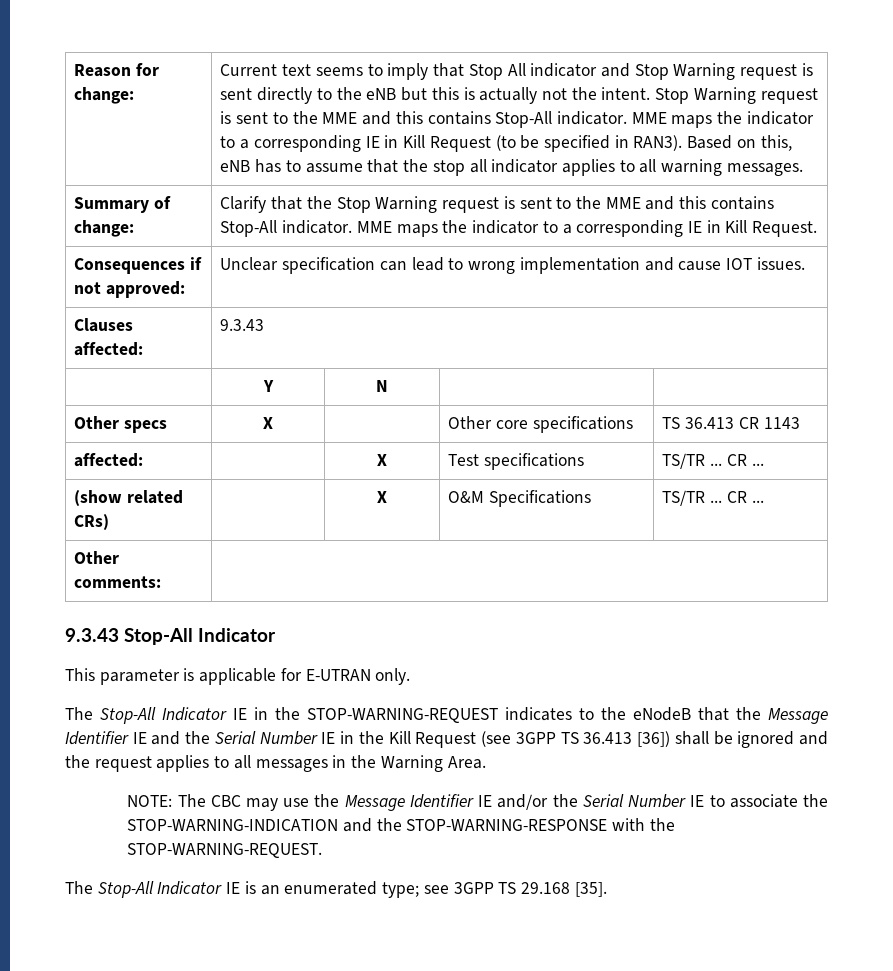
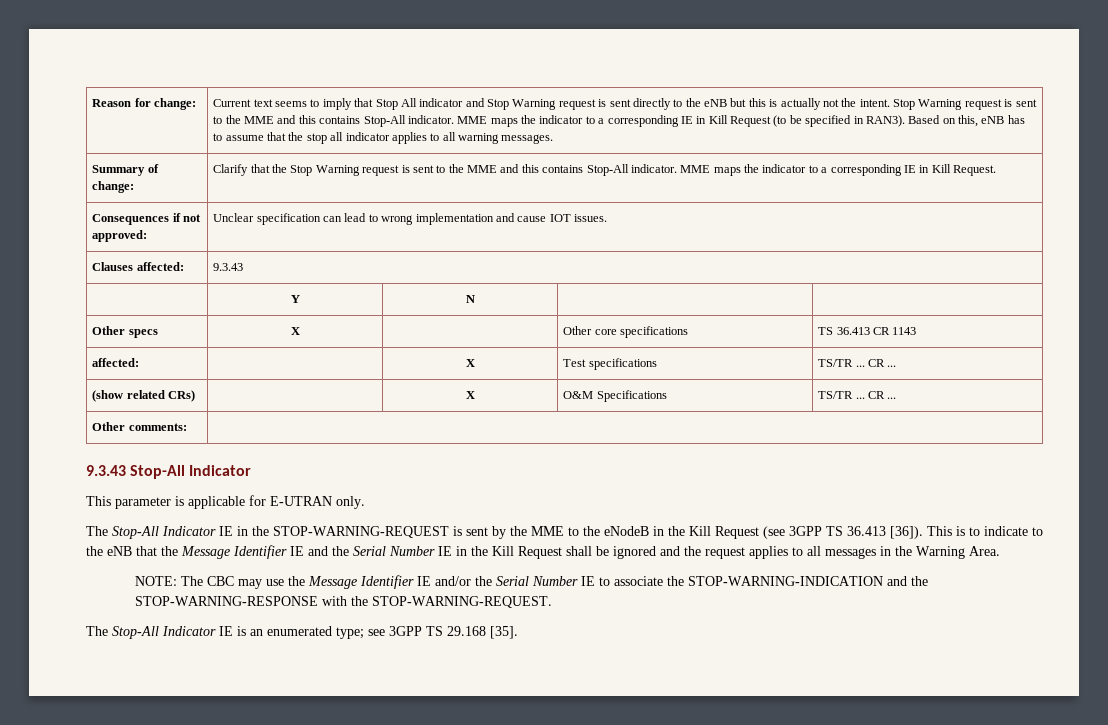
[505,707,691,721] indicates to the eNodeB -> [453,526,1043,539] [86,546,132,556] is sent by the MME to the eNodeB in the Kill Request (see 3GPP TS 36.413 [36]). This is to indicate to the eNB
[481,731,671,747] (see 3GPP TS 36.413 [36]) -> (562, 552) none

